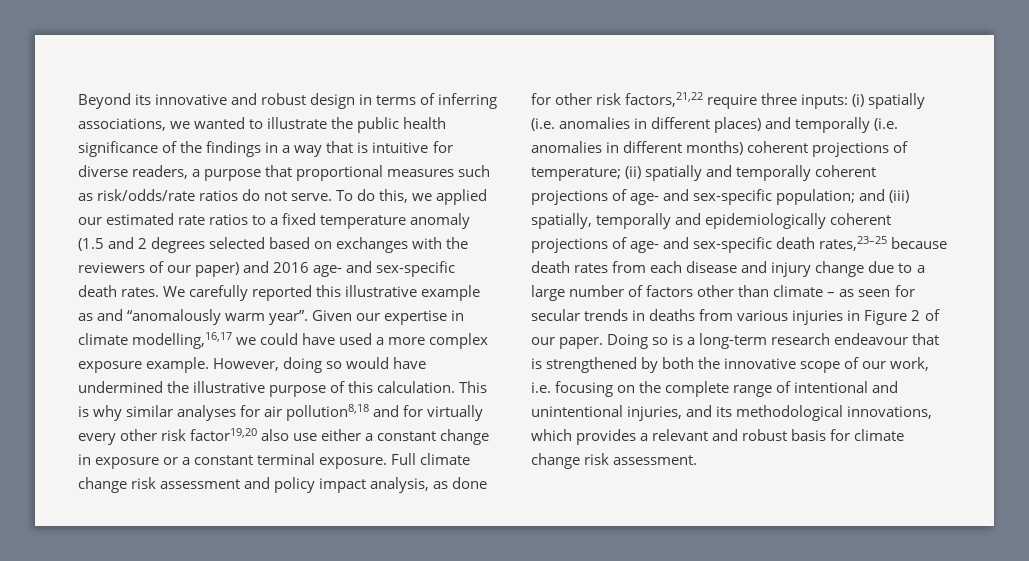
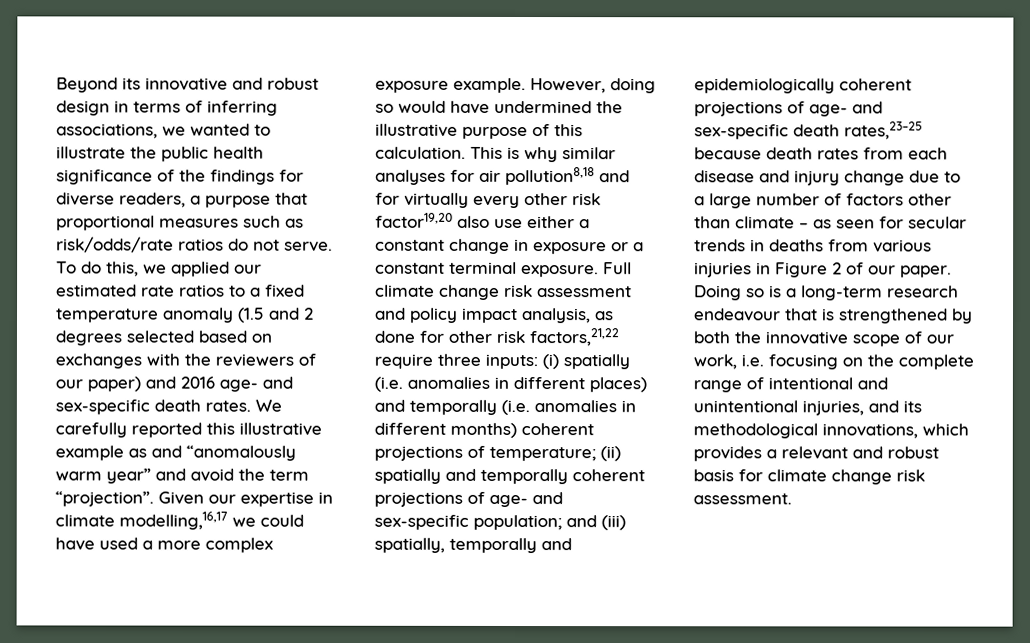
[265,141,429,157] in a way that is intuitive -> (275, 177) none
[269,310,309,325] year”. -> [106,468,309,484] [55,491,154,507] year” and avoid the term “projection”.

